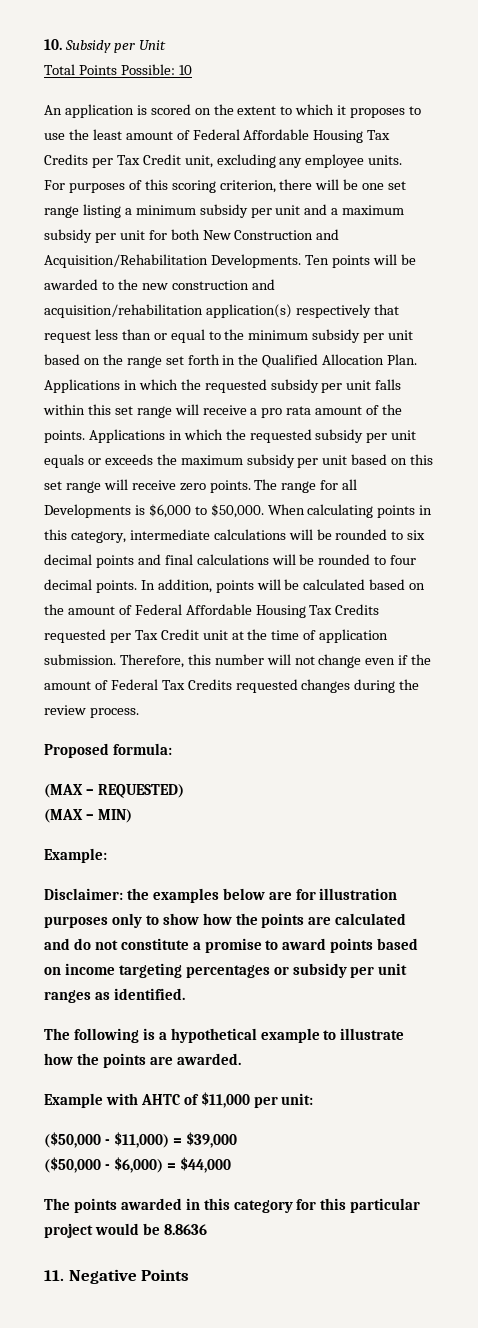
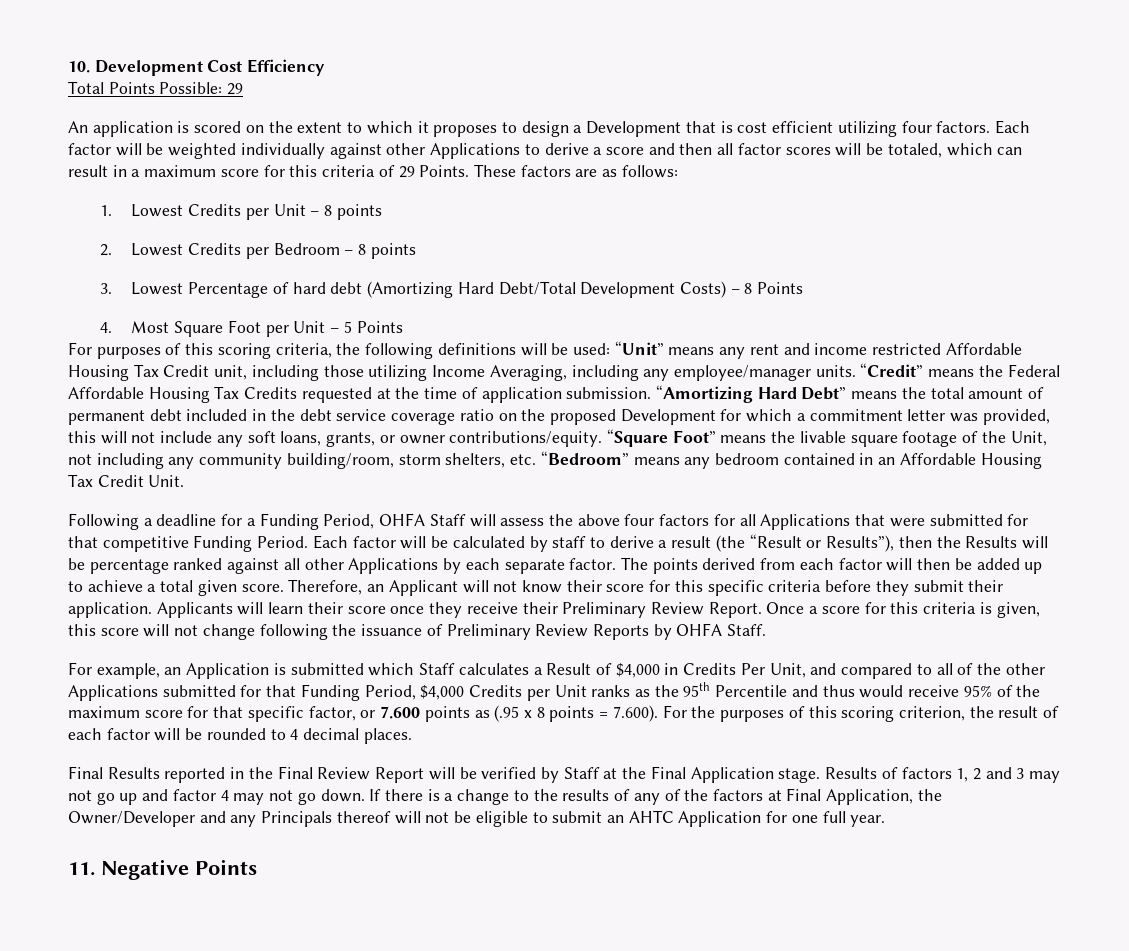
[64,40,166,53] Subsidy per Unit -> [94,59,326,76] Development Cost Efficiency
[178,65,192,75] 10 -> [227,83,244,95] 29
[44,129,391,143] [44,154,403,168] use the least amount of Federal Affordable Housing Tax Credits per Tax Credit unit, excluding any employee units. -> [521,120,1030,137] [68,143,1023,159] [68,164,678,178] [99,204,382,220] [99,243,416,259] [99,281,804,298] [99,320,403,337] design a Development that is cost efficient utilizing four factors. Each factor will be weighted individually against other Applications to derive a score and then all factor scores will be totaled, which can result in a maximum score for this criteria of 29 Points. These factors are as follows: // 1. Lowest Credits per Unit – 8 points // 2. Lowest Credits per Bedroom – 8 points // 3. Lowest Percentage of hard debt (Amortizing Hard Debt/Total Development Costs) – 8 Points // 4. Most Square Foot per Unit – 5 Points
[219,179,407,193] [44,204,405,218] [44,229,340,243] [44,254,416,268] [44,279,275,290] [44,304,399,318] [44,329,414,343] [44,354,418,368] [44,379,402,393] [43,404,403,418] [44,429,417,443] [44,454,434,468] [44,479,358,493] [44,504,433,518] [44,529,426,543] [44,554,417,568] [44,579,426,593] [44,604,132,615] criterion, there will be one set range listing a minimum subsidy per unit and a maximum subsidy per unit for both New Construction and Acquisition/Rehabilitation Developments. Ten points will be awarded to the new construction and acquisition/rehabilitation application(s) respectively that request less than or equal to the minimum subsidy per unit based on the range set forth in the Qualified Allocation Plan. Applications in which the requested subsidy per unit falls within this set range will receive a pro rata amount of the points. Applications in which the requested subsidy per unit equals or exceeds the maximum subsidy per unit based on this set range will receive zero points. The range for all Developments is $6,000 to $50,000. When calculating points in this category, intermediate calculations will be rounded to six decimal points and final calculations will be rounded to four decimal points. In addition, points will be calculated based on the amount of -> [275,341,1022,359] [68,363,1003,381] criteria, the following definitions will be used: “Unit” means any rent and income restricted Affordable Housing Tax Credit unit, including those utilizing Income Averaging, including any employee/manager units. “Credit” means the
[109,629,228,643] per Tax Credit unit -> (372, 395) none
[119,654,432,668] [44,679,420,693] [44,705,139,718] [44,743,172,758] [44,784,184,798] [44,809,132,823] [44,848,107,863] [44,888,398,903] [44,913,407,928] [44,938,419,953] [44,963,408,978] [44,988,185,1003] [44,1028,405,1043] [44,1053,241,1068] [44,1092,314,1108] [44,1132,237,1148] [44,1157,231,1173] [44,1198,421,1213] [44,1223,207,1238] Therefore, this number will not change even if the amount of Federal Tax Credits requested changes during the review process. // Proposed formula: // (MAX – REQUESTED) // (MAX – MIN) // Example: // Disclaimer: the examples below are for illustration purposes only to show how the points are calculated and do not constitute a promise to award points based on income targeting percentages or subsidy per unit ranges as identified. // The following is a hypothetical example to illustrate how the points are awarded. // Example with AHTC of $11,000 per unit: // ($50,000 - $11,000) = $39,000 // ($50,000 - $6,000) = $44,000 // The points awarded in this category for this particular project would be 8.8636 -> [655,385,1045,403] [68,409,1050,425] [68,429,1047,447] [68,451,1042,469] [68,474,185,487] [68,513,1029,530] [68,534,1048,552] [68,557,1043,574] [68,579,1004,596] [68,602,1040,618] [68,623,767,640] [68,662,1045,679] [68,682,1041,701] [68,705,1060,722] [68,728,412,744] [68,766,1061,783] [68,788,942,805] [68,810,886,827] “Amortizing Hard Debt” means the total amount of permanent debt included in the debt service coverage ratio on the proposed Development for which a commitment letter was provided, this will not include any soft loans, grants, or owner contributions/equity. “Square Foot” means the livable square footage of the Unit, not including any community building/room, storm shelters, etc. “Bedroom” means any bedroom contained in an Affordable Housing Tax Credit Unit. // Following a deadline for a Funding Period, OHFA Staff will assess the above four factors for all Applications that were submitted for that competitive Funding Period. Each factor will be calculated by staff to derive a result (the “Result or Results”), then the Results will be percentage ranked against all other Applications by each separate factor. The points derived from each factor will then be added up to achieve a total given score. Therefore, an Applicant will not know their score for this specific criteria before they submit their application. Applicants will learn their score once they receive their Preliminary Review Report. Once a score for this criteria is given, this score will not change following the issuance of Preliminary Review Reports by OHFA Staff. // For example, an Application is submitted which Staff calculates a Result of $4,000 in Credits Per Unit, and compared to all of the other Applications submitted for that Funding Period, $4,000 Credits per Unit ranks as the 95th Percentile and thus would receive 95% of the maximum score for that specific factor, or 7.600 points as (.95 x 8 points = 7.600). For the purposes of this scoring criterion, the result of each factor will be rounded to 4 decimal places. // Final Results reported in the Final Review Report will be verified by Staff at the Final Application stage. Results of factors 1, 2 and 3 may not go up and factor 4 may not go down. If there is a change to the results of any of the factors at Final Application, the Owner/Developer and any Principals thereof will not be eligible to submit an AHTC Application for one full year.

